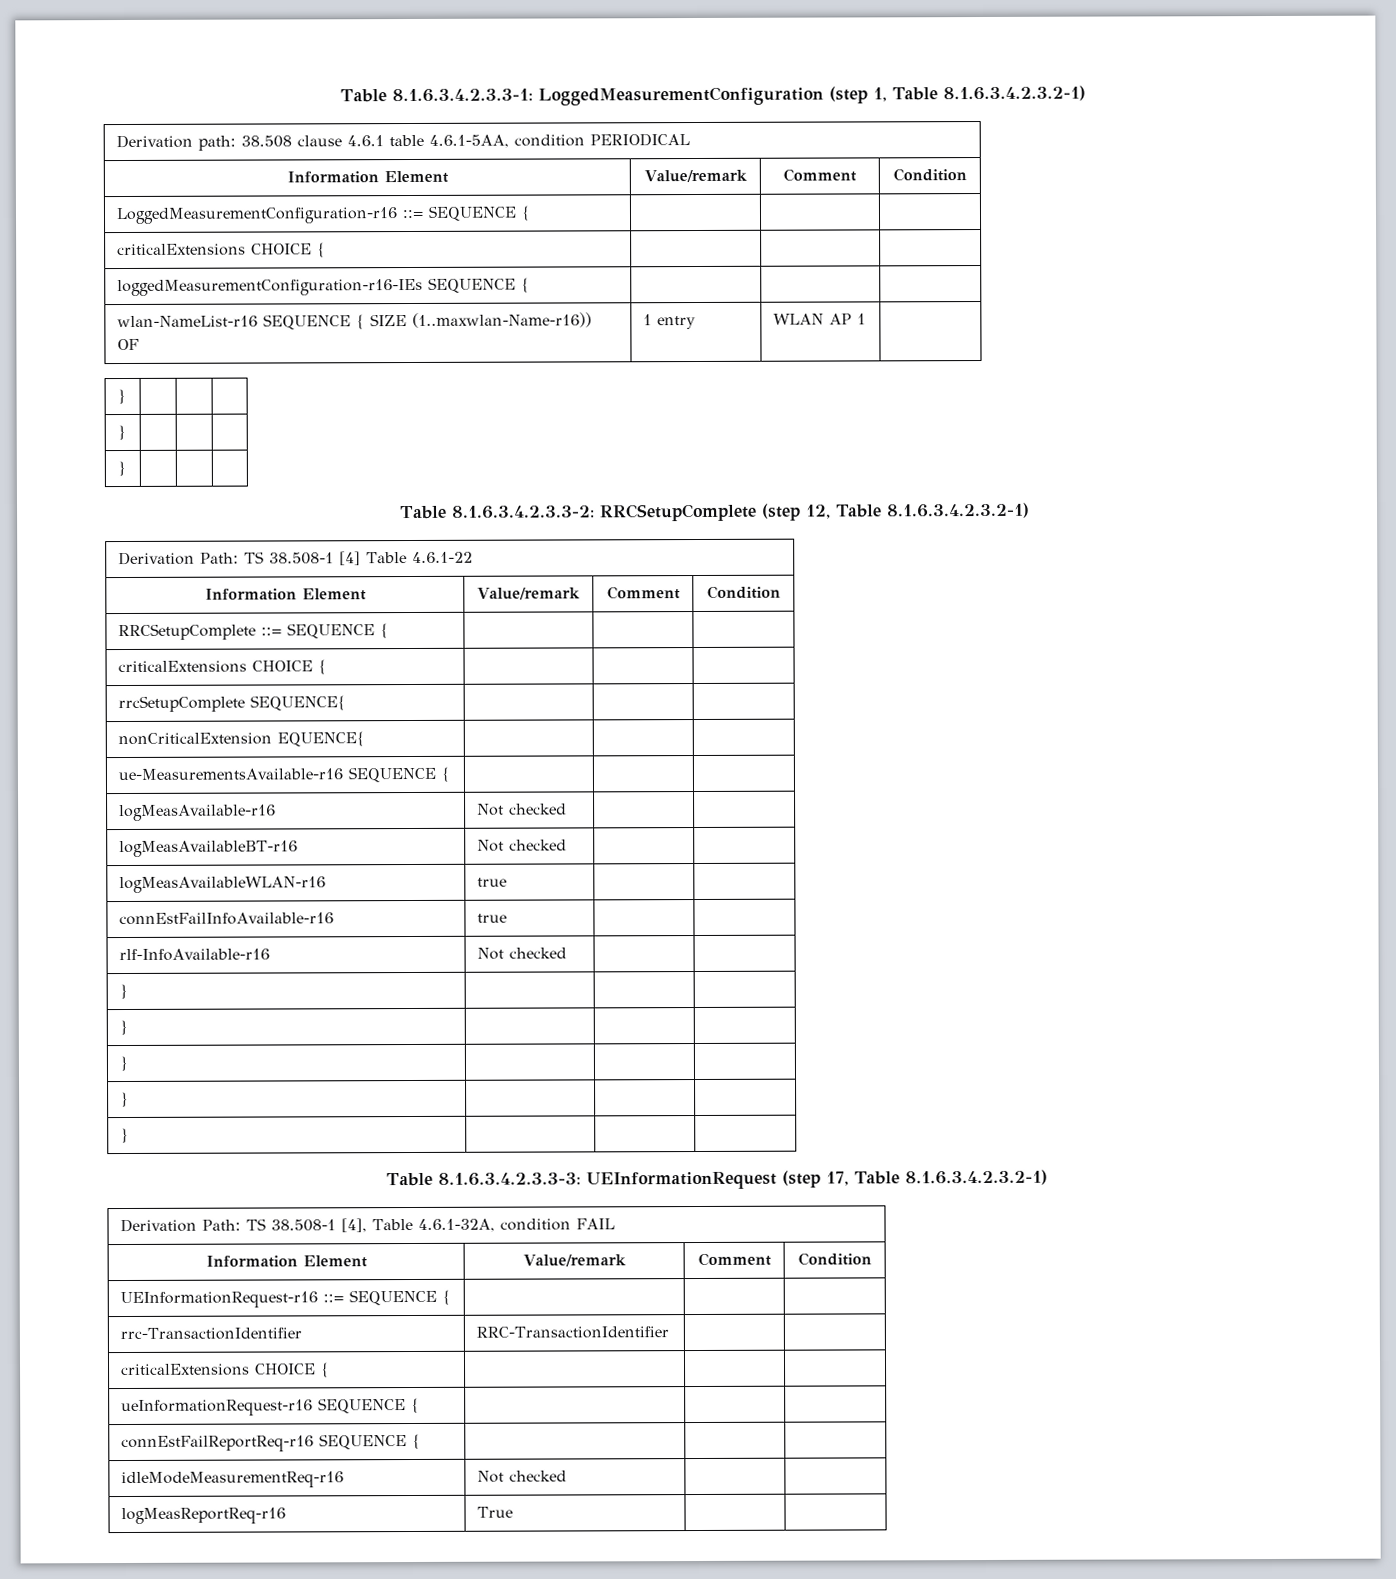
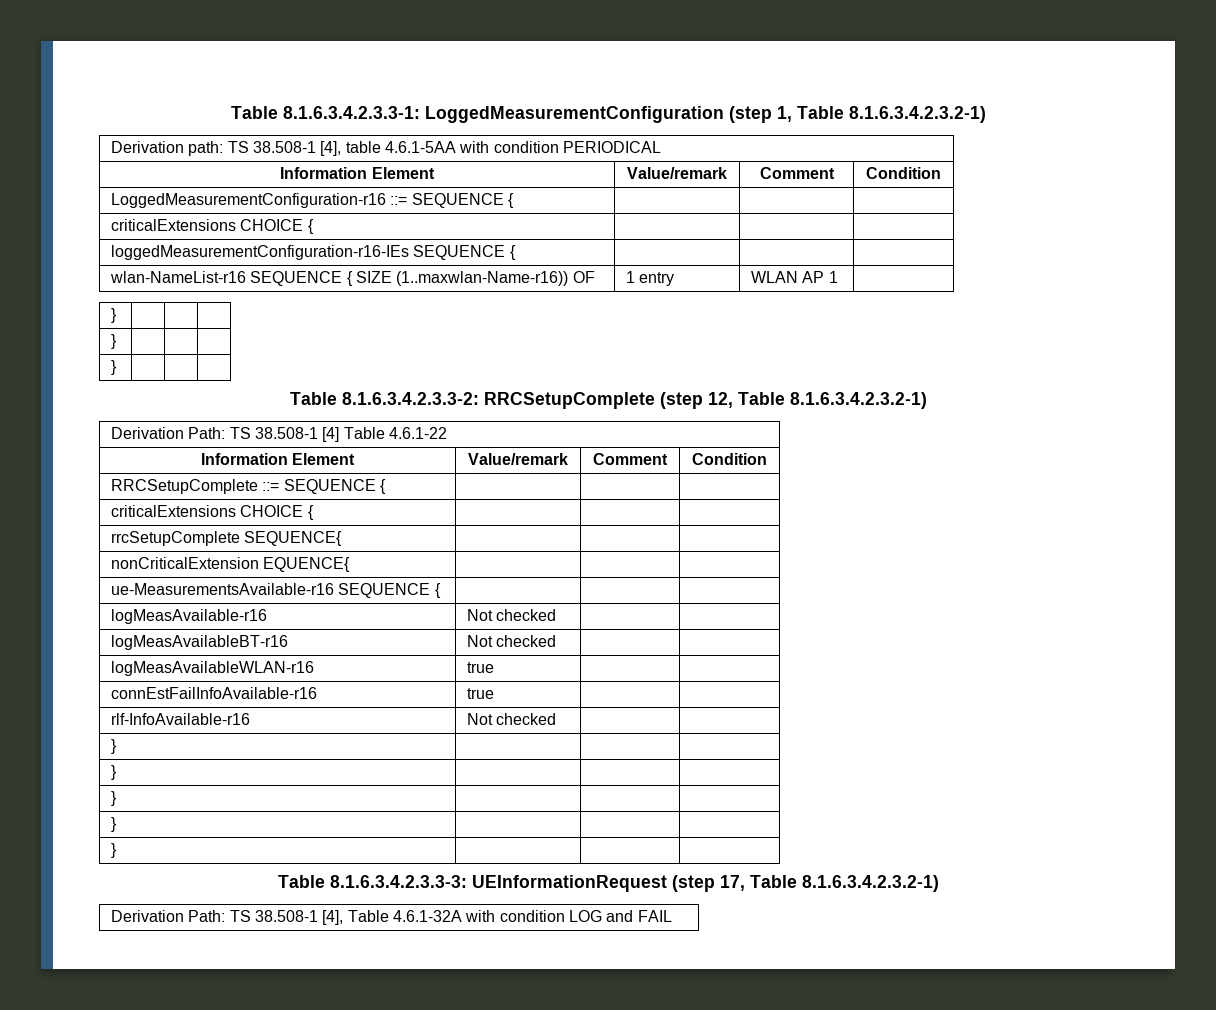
[241,134,510,148] 38.508 clause 4.6.1 table 4.6.1-5AA, -> [227,141,490,156] TS 38.508-1 [4], table 4.6.1-5AA with
[418,1218,616,1232] [205,1255,368,1268] [522,1254,626,1267] [697,1252,772,1267] [797,1252,872,1266] [120,1289,452,1309] [120,1327,303,1341] [476,1326,670,1339] [121,1362,331,1378] [121,1397,421,1417] [121,1433,422,1453] [121,1471,345,1489] [477,1470,568,1483] [121,1507,287,1525] [477,1506,514,1518] 4.6.1-32A, condition FAIL // Information Element | Value/remark | Comment | Condition // UEInformationRequest-r16 ::= SEQUENCE { | | | // rrc-TransactionIdentifier | RRC-TransactionIdentifier | | // criticalExtensions CHOICE { | | | // ueInformationRequest-r16 SEQUENCE { | | | // connEstFailReportReq-r16 SEQUENCE { | | | // idleModeMeasurementReq-r16 | Not checked | | // logMeasReportReq-r16 | True | | -> [392,910,672,922] 4.6.1-32A with condition LOG and FAIL

